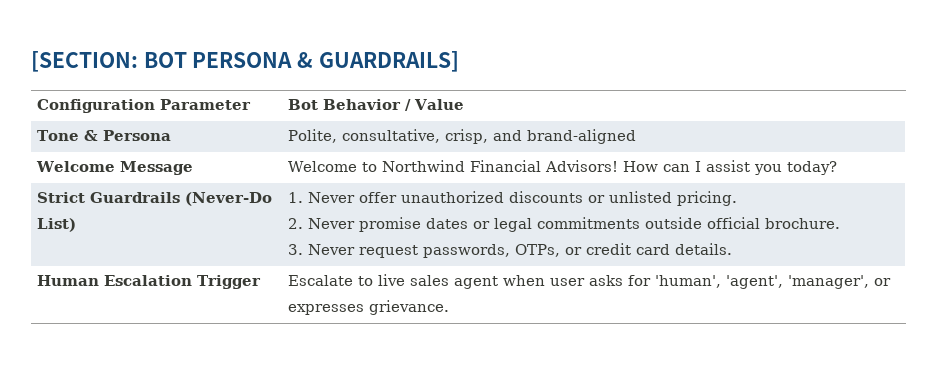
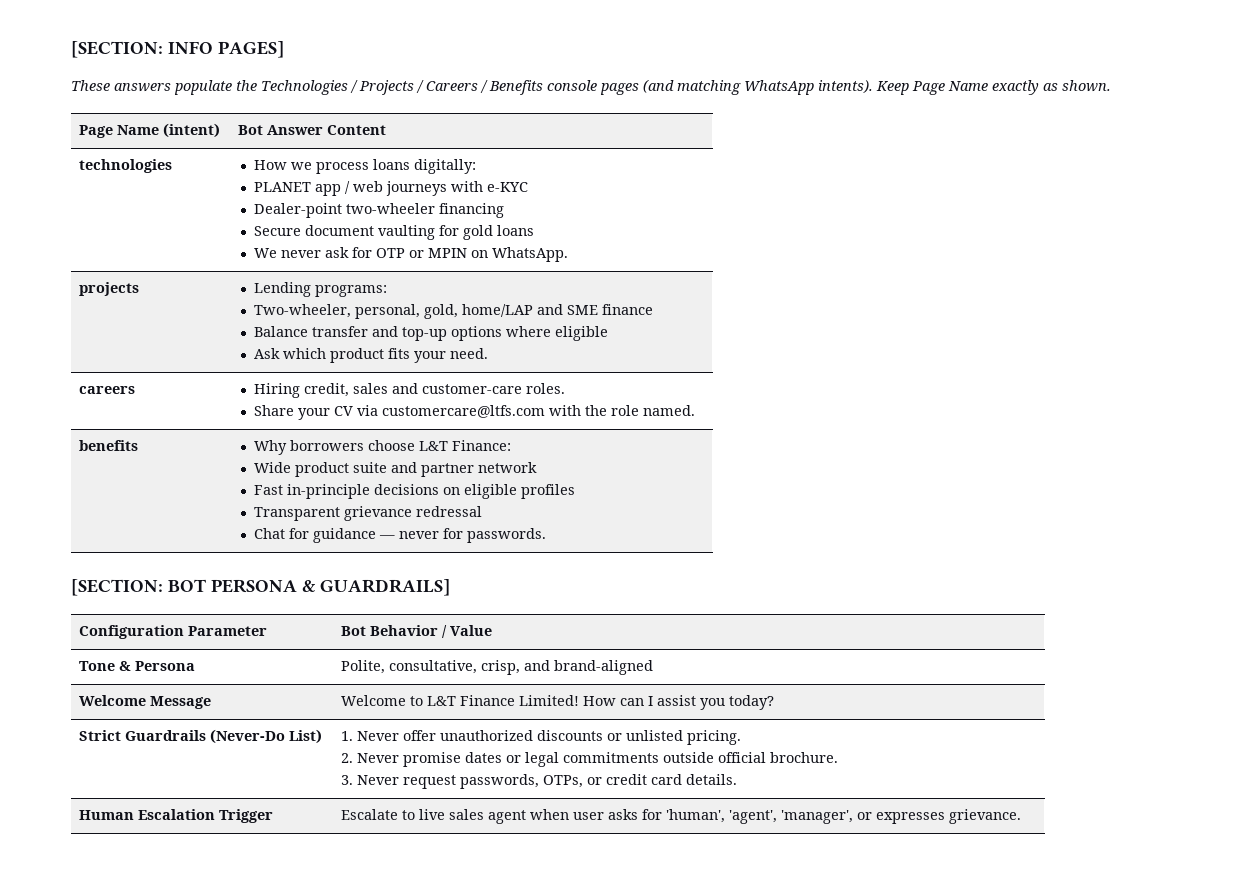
[31,51,138,72] [SECTION: -> [71,41,284,58] [71,79,1111,95] [78,123,220,138] [237,125,386,135] [78,159,172,173] [253,159,476,174] [253,181,528,196] [253,203,504,218] [253,225,534,240] [253,247,568,262] [78,282,139,296] [253,282,387,297] [253,304,653,319] [253,326,608,341] [253,348,488,363] [78,386,135,394] [253,383,565,398] [253,405,695,420] [78,440,138,451] [253,440,511,455] [253,462,537,477] [253,484,575,499] [253,506,482,521] [253,528,546,543] [71,579,163,596] [SECTION: INFO PAGES] // These answers populate the Technologies / Projects / Careers / Benefits console pages (and matching WhatsApp intents). Keep Page Name exactly as shown. // Page Name (intent) | Bot Answer Content // technologies | How we process loans digitally: // PLANET app / web journeys with e-KYC // Dealer-point two-wheeler financing // Secure document vaulting for gold loans // We never ask for OTP or MPIN on WhatsApp. // projects | Lending programs: // Two-wheeler, personal, gold, home/LAP and SME finance // Balance transfer and top-up options where eligible // Ask which product fits your need. // careers | Hiring credit, sales and customer-care roles. // Share your CV via customercare@ltfs.com with the role named. // benefits | Why borrowers choose L&T Finance: // Wide product suite and partner network // Fast in-principle decisions on eligible profiles // Transparent grievance redressal // Chat for guidance — never for passwords. // [SECTION:
[382,160,619,172] Northwind Financial Advisors! -> [426,695,579,706] L&T Finance Limited!

